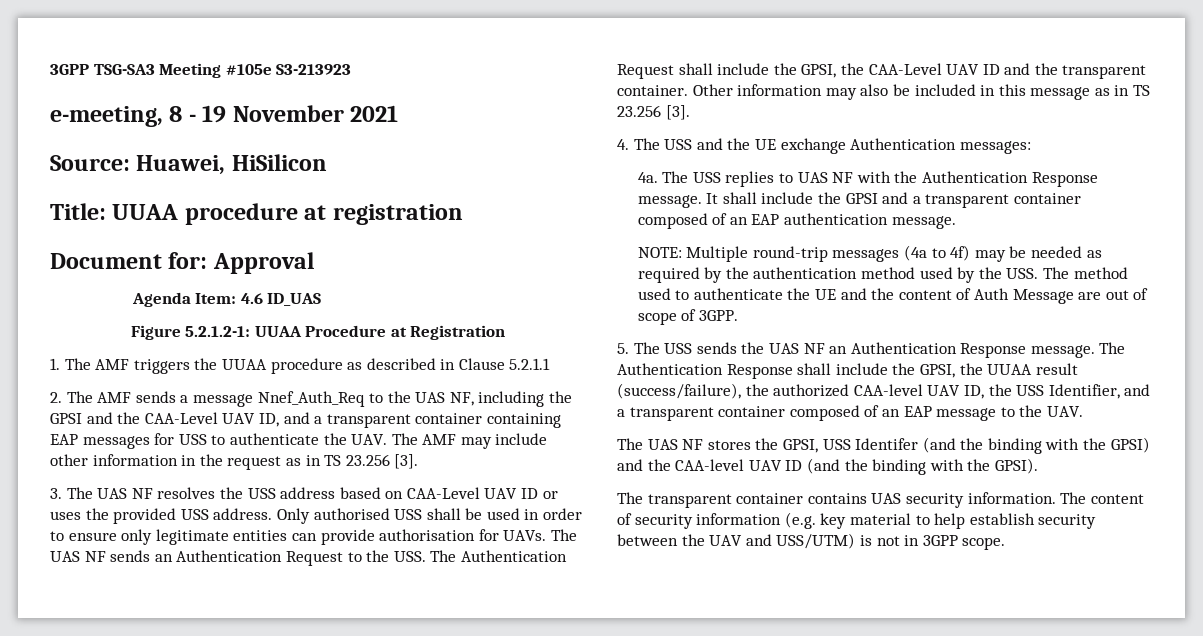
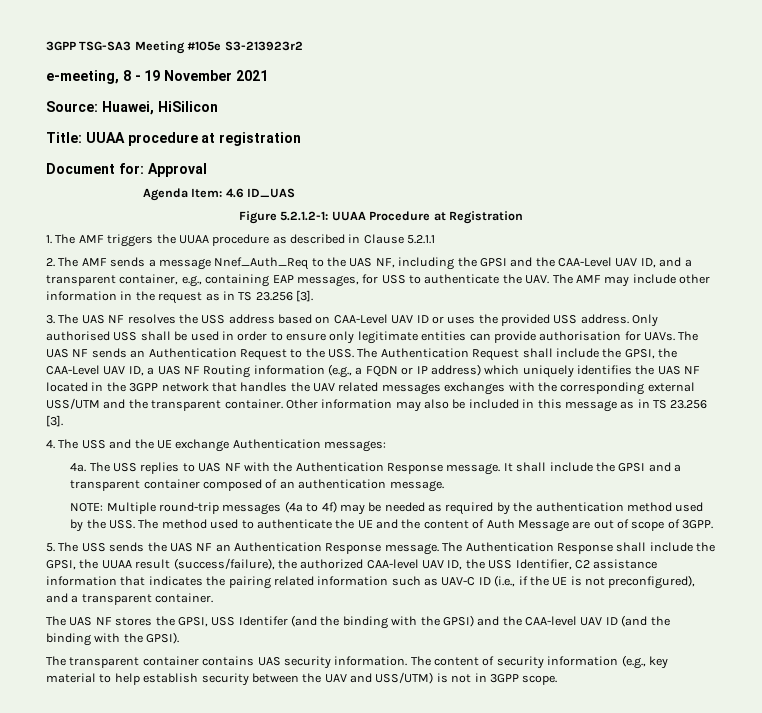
[276,64,352,75] S3-213923 -> [224,41,303,51] S3-213923r2
[415,413,483,424] container -> [119,274,202,287] container, e.g.,
[82,436,150,449] messages -> [296,275,359,287] messages,
[982,64,1000,75] ID -> [128,364,701,378] [46,382,695,395] [46,398,100,409] ID, a UAS NF Routing information (e.g., a FQDN or IP address) which uniquely identifies the UAS NF located in the 3GPP network that handles the UAV related messages exchanges with the corresponding external USS/UTM
[751,214,780,225] EAP -> (295, 485) none
[1124,384,1151,396] [617,405,1083,421] and a transparent container composed of an EAP message to the UAV. -> [574,559,658,569] [46,575,696,589] [46,593,214,605] C2 assistance information that indicates the pairing related information such as UAV-C ID (i.e., if the UE is not preconfigured), and a transparent container.
[784,512,816,529] (e.g. -> [621,655,646,669] (e.g.,

